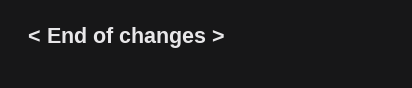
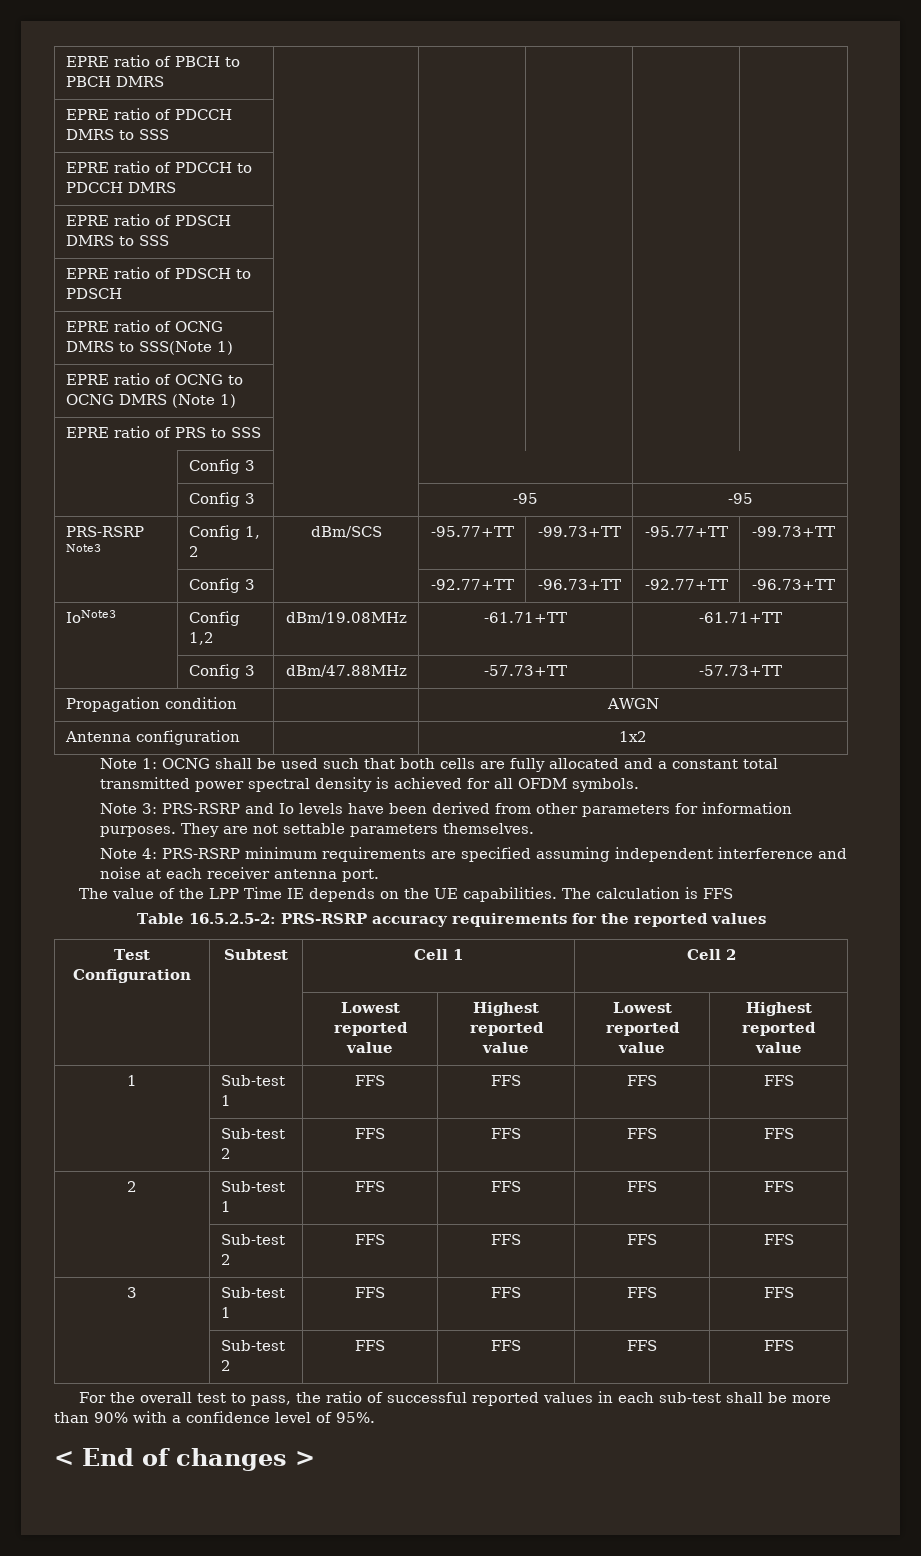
(28, 36) none -> [65,55,240,67] [65,76,164,87] [65,108,232,120] [65,129,169,140] [65,161,252,173] [65,182,176,193] [65,214,231,226] [65,235,169,246] [65,267,251,279] [65,288,122,299] [65,320,223,332] [65,341,233,355] [65,373,243,385] [65,394,236,408] [65,426,261,438] [188,459,255,474] [188,492,255,507] [513,493,538,504] [727,493,753,504] [65,526,144,537] [65,544,101,552] [188,525,260,540] [188,546,199,557] [310,526,382,538] [430,526,514,537] [537,526,621,537] [644,526,728,537] [752,526,835,537] [188,578,255,593] [430,579,514,590] [537,579,621,590] [644,579,728,590] [752,579,835,590] [65,610,116,623] [188,611,240,626] [188,632,214,645] [285,612,407,624] [484,612,567,623] [698,612,782,623] [188,664,255,679] [285,665,407,677] [484,665,567,676] [698,665,782,676] [65,697,237,712] [606,698,659,709] [64,730,240,745] [619,731,647,742] [100,758,779,772] [100,777,640,792] [100,802,793,817] [100,823,535,837] [100,847,848,862] [100,867,380,882] [79,887,734,902] [136,913,766,927] [114,949,151,960] [73,969,191,983] [224,949,288,960] [414,949,463,960] [686,949,736,960] [340,1002,400,1013] [333,1022,408,1036] [346,1042,393,1053] [473,1002,539,1016] [469,1022,544,1036] [482,1042,529,1053] [612,1002,672,1013] [605,1022,680,1036] [618,1042,665,1053] [745,1002,812,1016] [742,1022,816,1036] [754,1042,802,1053] [127,1075,137,1086] [220,1075,285,1086] [220,1095,231,1106] [355,1075,385,1086] [491,1075,521,1086] [627,1075,657,1086] [763,1075,794,1086] [220,1128,285,1139] [220,1148,231,1159] [355,1128,385,1139] [491,1128,521,1139] [627,1128,657,1139] [763,1128,794,1139] [127,1181,137,1192] [220,1181,285,1192] [220,1201,231,1212] [355,1181,385,1192] [491,1181,521,1192] [627,1181,657,1192] [763,1181,794,1192] [220,1234,285,1245] [220,1254,231,1265] [355,1234,385,1245] [491,1234,521,1245] [627,1234,657,1245] [763,1234,794,1245] [127,1287,137,1298] [220,1287,285,1298] [220,1307,231,1318] [355,1287,385,1298] [491,1287,521,1298] [627,1287,657,1298] [763,1287,794,1298] [220,1340,285,1351] [220,1360,231,1371] [355,1340,385,1351] [491,1340,521,1351] [627,1340,657,1351] [763,1340,794,1351] [79,1391,832,1406] [54,1411,375,1423] EPRE ratio of PBCH to PBCH DMRS | | | | | // EPRE ratio of PDCCH DMRS to SSS | | | | | // EPRE ratio of PDCCH to PDCCH DMRS | | | | | // EPRE ratio of PDSCH DMRS to SSS | | | | | // EPRE ratio of PDSCH to PDSCH | | | | | // EPRE ratio of OCNG DMRS to SSS(Note 1) | | | | | // EPRE ratio of OCNG to OCNG DMRS (Note 1) | | | | | // EPRE ratio of PRS to SSS | | | | | // | Config 3 | | | // | Config 3 | | -95 | -95 // PRS-RSRP Note3 | Config 1, 2 | dBm/SCS | -95.77+TT | -99.73+TT | -95.77+TT | -99.73+TT // | Config 3 | | -92.77+TT | -96.73+TT | -92.77+TT | -96.73+TT // IoNote3 | Config 1,2 | dBm/19.08MHz | -61.71+TT | -61.71+TT // | Config 3 | dBm/47.88MHz | -57.73+TT | -57.73+TT // Propagation condition | | AWGN // Antenna configuration | | 1x2 // Note 1: OCNG shall be used such that both cells are fully allocated and a constant total transmitted power spectral density is achieved for all OFDM symbols. // Note 3: PRS-RSRP and Io levels have been derived from other parameters for information purposes. They are not settable parameters themselves. // Note 4: PRS-RSRP minimum requirements are specified assuming independent interference and noise at each receiver antenna port. // The value of the LPP Time IE depends on the UE capabilities. The calculation is FFS // Table 16.5.2.5-2: PRS-RSRP accuracy requirements for the reported values // Test Configuration | Subtest | Cell 1 | Cell 2 // | | Lowest reported value | Highest reported value | Lowest reported value | Highest reported value // 1 | Sub-test 1 | FFS | FFS | FFS | FFS // | Sub-test 2 | FFS | FFS | FFS | FFS // 2 | Sub-test 1 | FFS | FFS | FFS | FFS // | Sub-test 2 | FFS | FFS | FFS | FFS // 3 | Sub-test 1 | FFS | FFS | FFS | FFS // | Sub-test 2 | FFS | FFS | FFS | FFS // For the overall test to pass, the ratio of successful reported values in each sub-test shall be more than 90% with a confidence level of 95%. //

